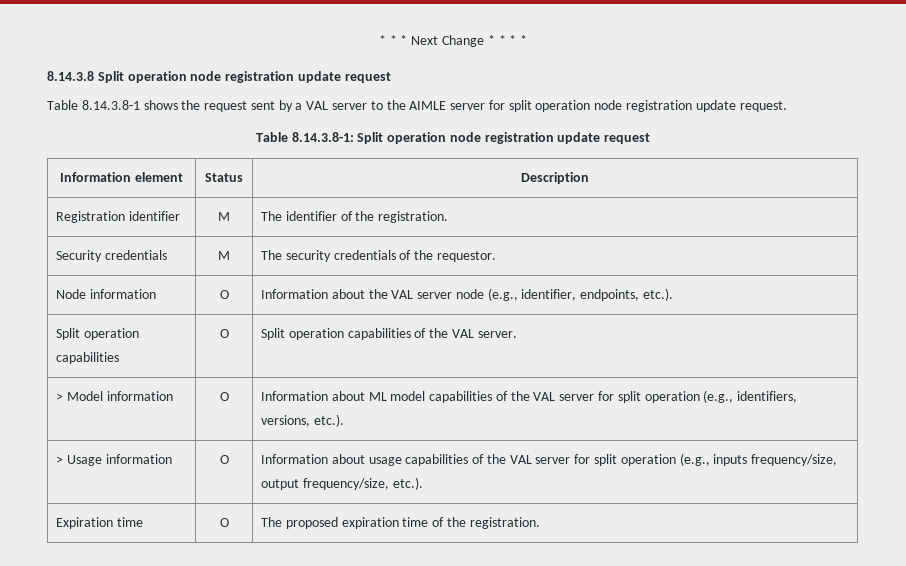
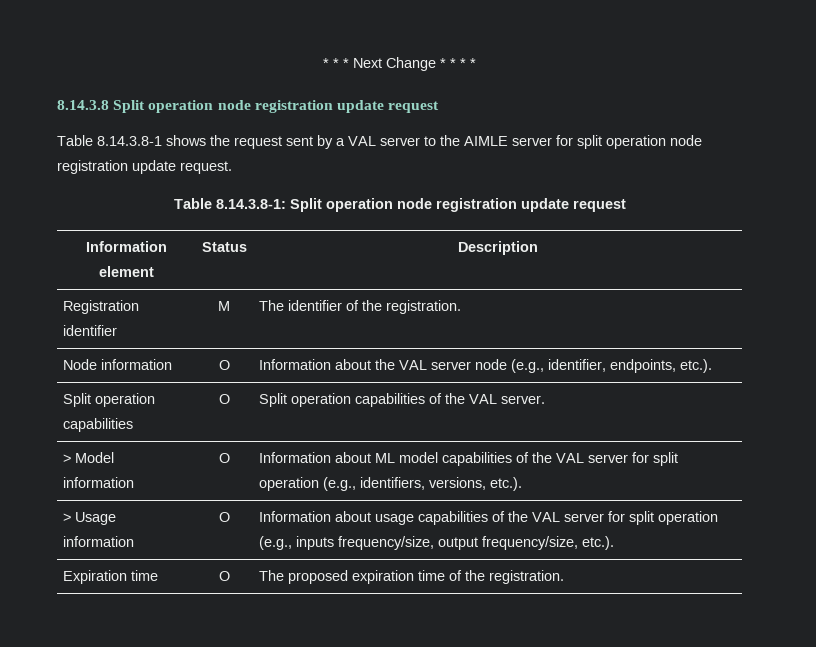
[55,250,167,262] [218,251,230,260] [260,250,496,262] // Security credentials | M | The security credentials of the requestor. -> (462, 307) none

